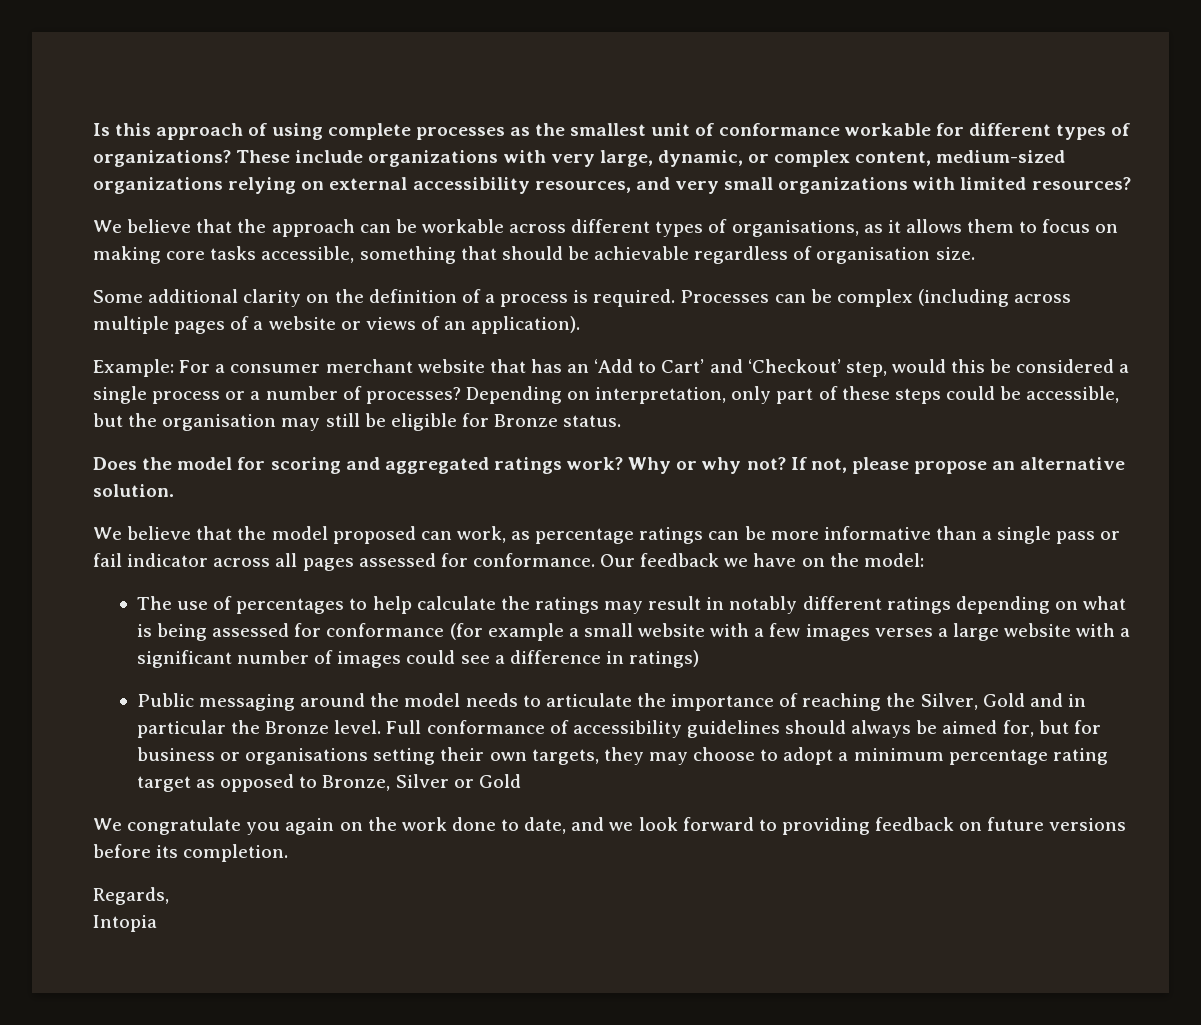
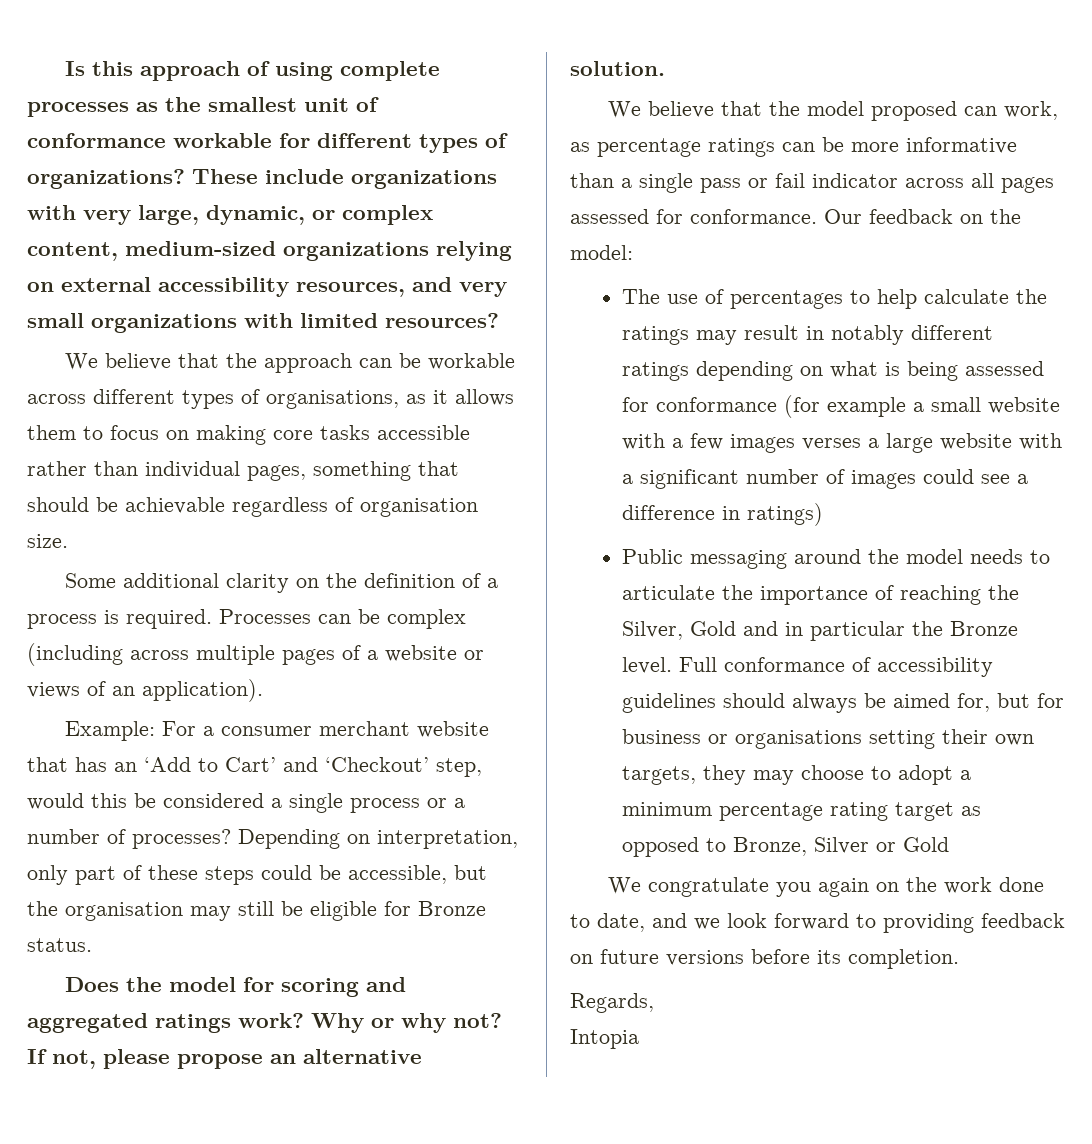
[261,246,355,263] accessible, -> [377,425,470,440] [27,461,306,481] accessible rather than individual pages,
[724,553,797,567] we have -> (953, 216) none

